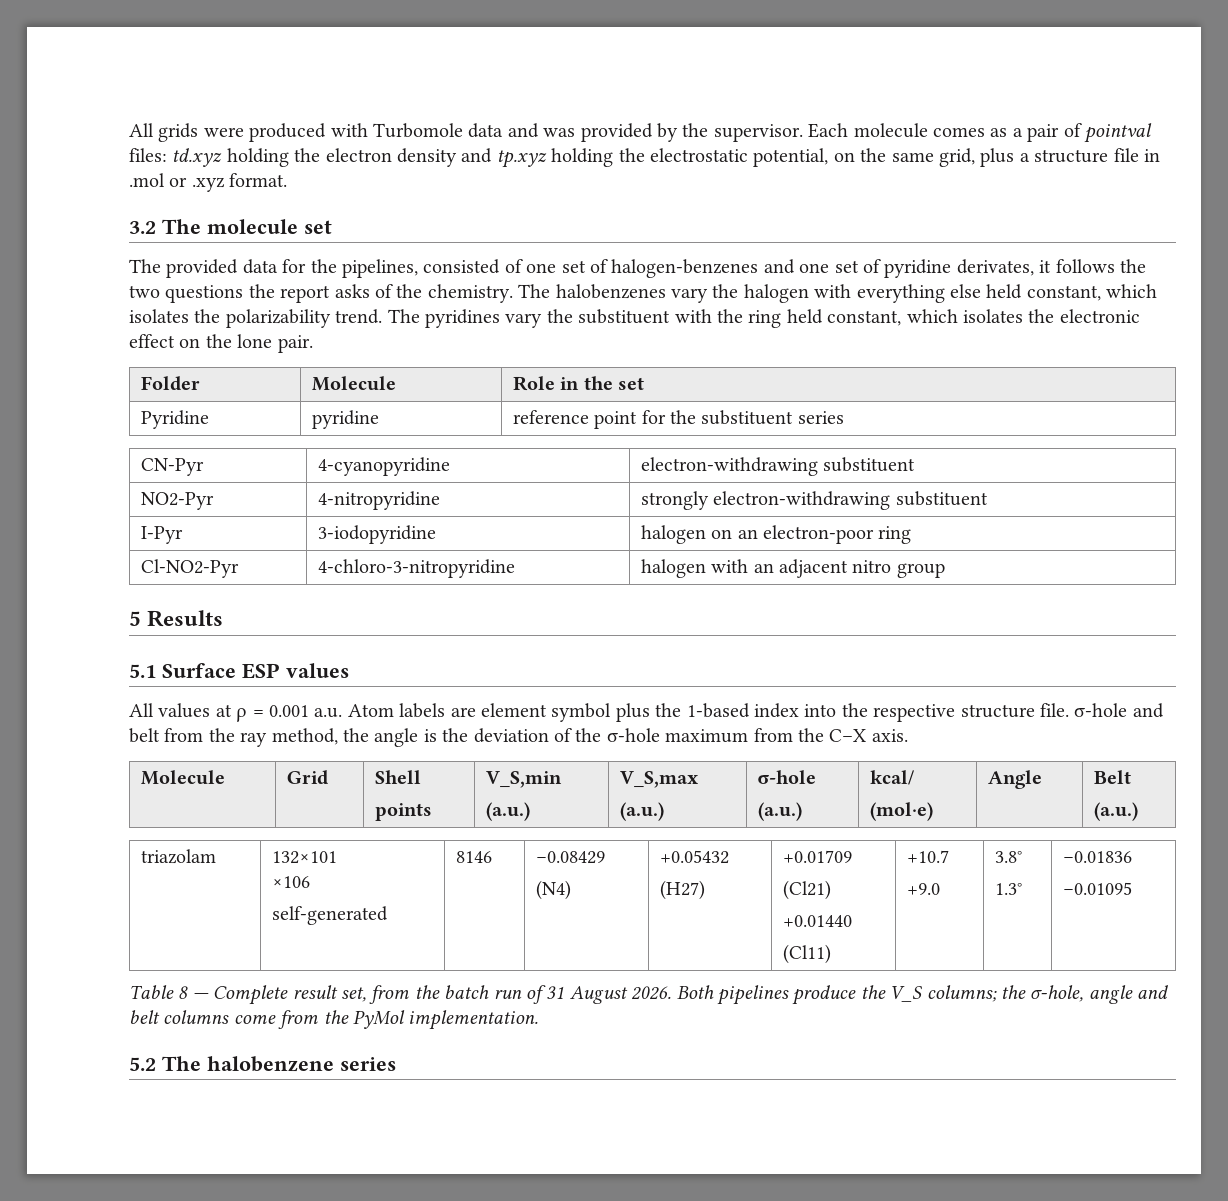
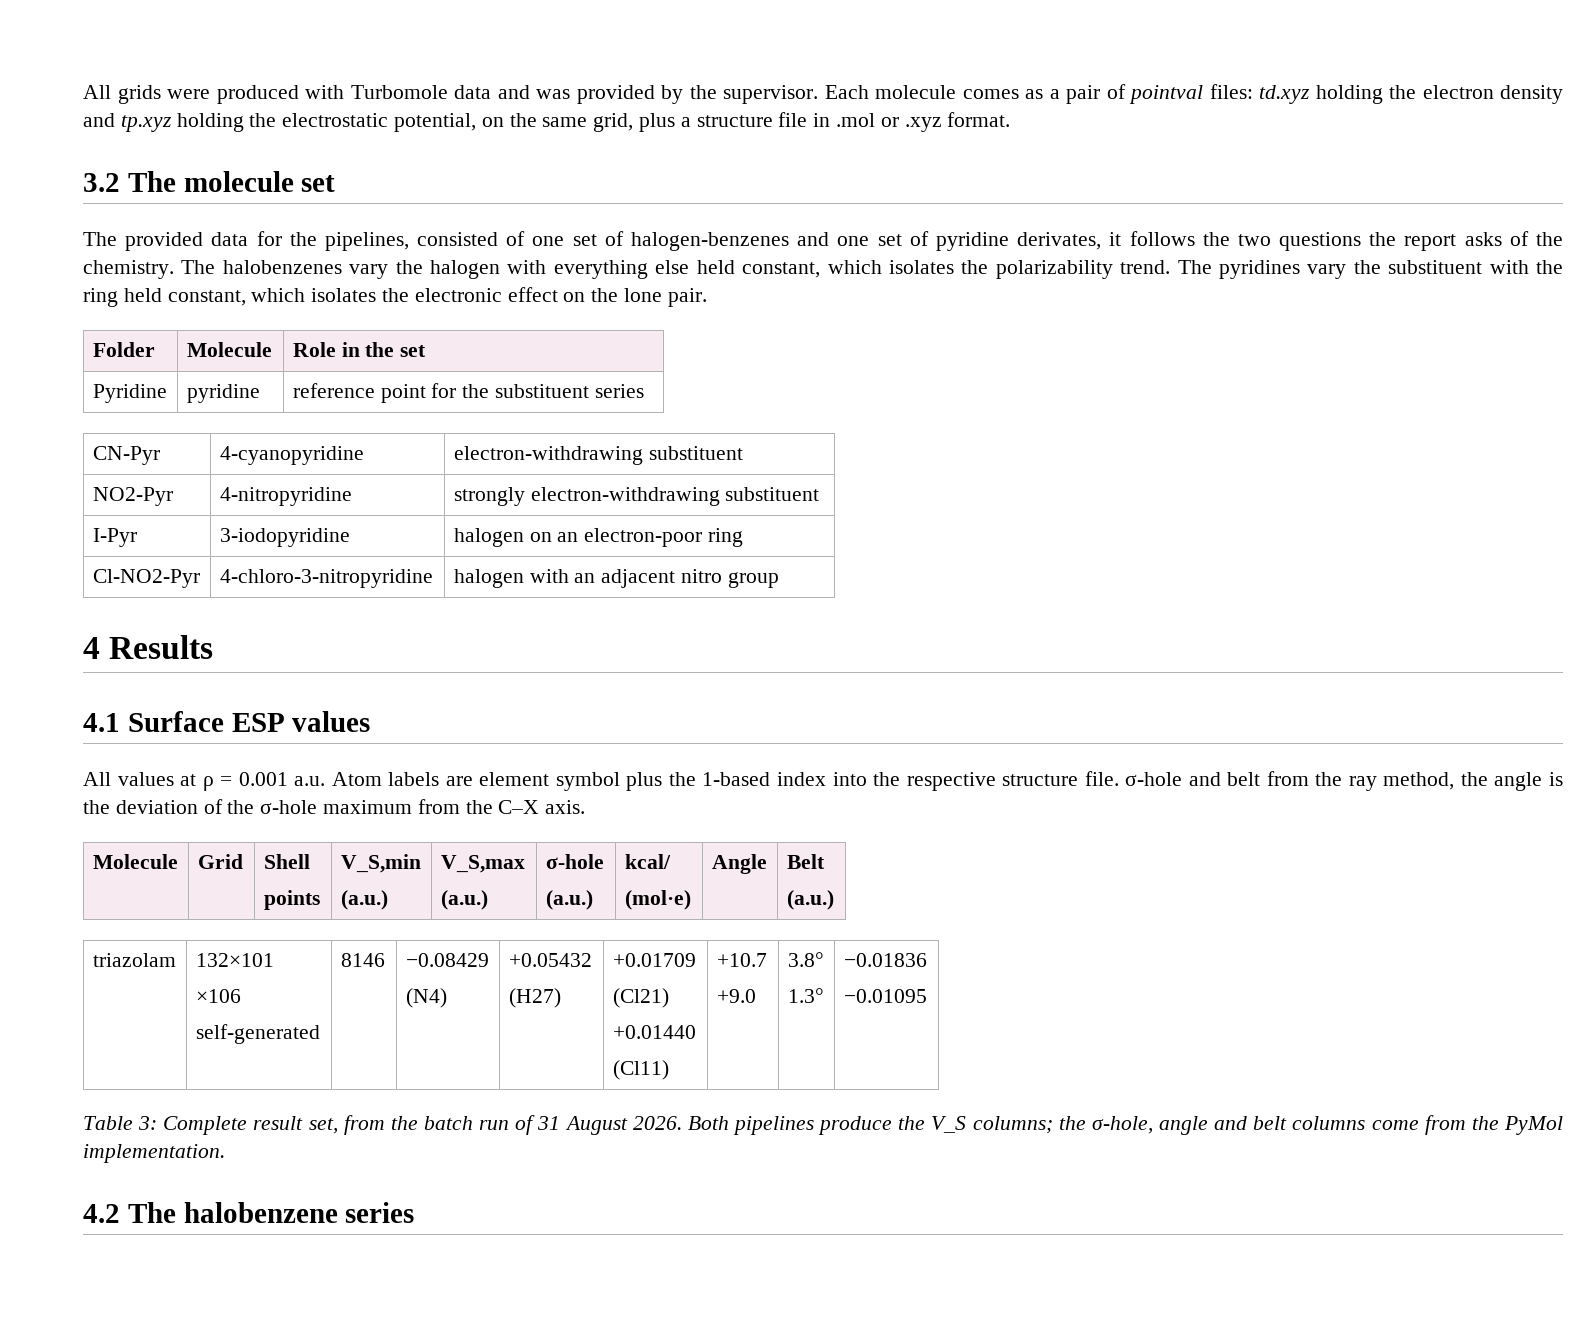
[129,611,141,626] 5 -> [83,637,100,659] 4
[129,664,156,678] 5.1 -> [83,713,120,732] 4.1
[178,986,209,999] 8 — -> [138,1116,158,1130] 3:
[129,1057,156,1071] 5.2 -> [83,1204,120,1223] 4.2

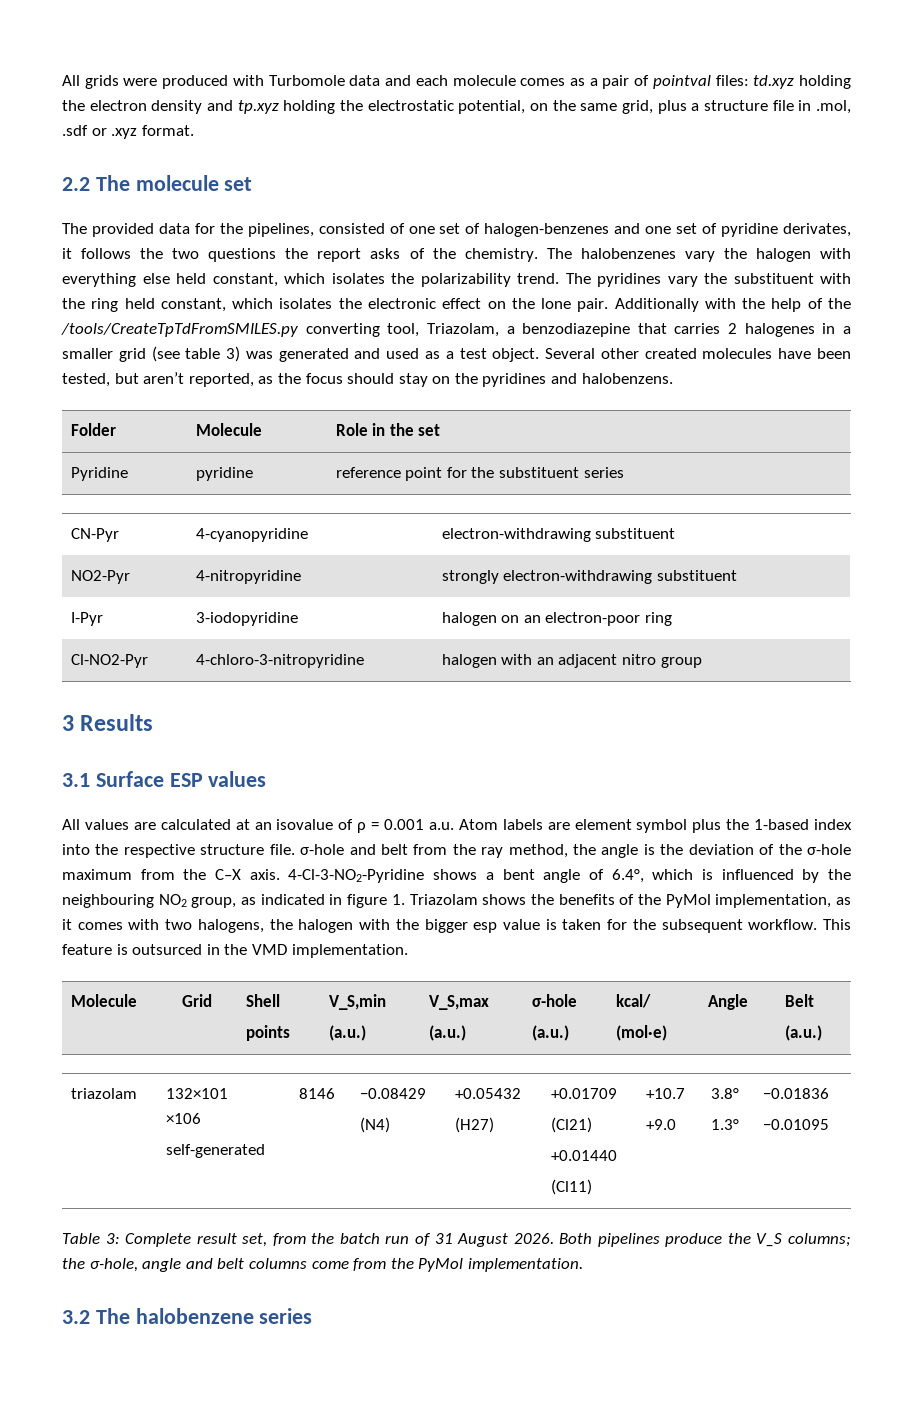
[536,85,869,104] was provided by the supervisor. Each -> [415,75,448,86] each
[836,113,876,127] .mol -> [815,100,851,114] [62,125,88,136] .mol, .sdf
[83,173,120,192] 3.2 -> [62,177,90,191] 2.2
(707, 297) none -> [614,298,852,312] [61,323,851,337] [62,346,852,362] [62,372,673,387] Additionally with the help of the /tools/CreateTpTdFromSMILES.py converting tool, Triazolam, a benzodiazepine that carries 2 halogenes in a smaller grid (see table 3) was generated and used as a test object. Several other created molecules have been tested, but aren’t reported, as the focus should stay on the pyridines and halobenzens.
[83,637,100,659] 4 -> [62,715,74,731] 3
[83,713,120,732] 4.1 -> [62,773,90,787] 3.1
[180,774,197,786] at -> [133,819,354,830] are calculated at an isovalue of
(586, 807) none -> [288,869,851,883] [62,894,851,908] [62,919,851,933] [62,944,408,958] 4-Cl-3-NO2-Pyridine shows a bent angle of 6.4°, which is influenced by the neighbouring NO2 group, as indicated in figure 1. Triazolam shows the benefits of the PyMol implementation, as it comes with two halogens, the halogen with the bigger esp value is taken for the subsequent workflow. This feature is outsurced in the VMD implementation.
[83,1204,120,1223] 4.2 -> [62,1310,90,1324] 3.2

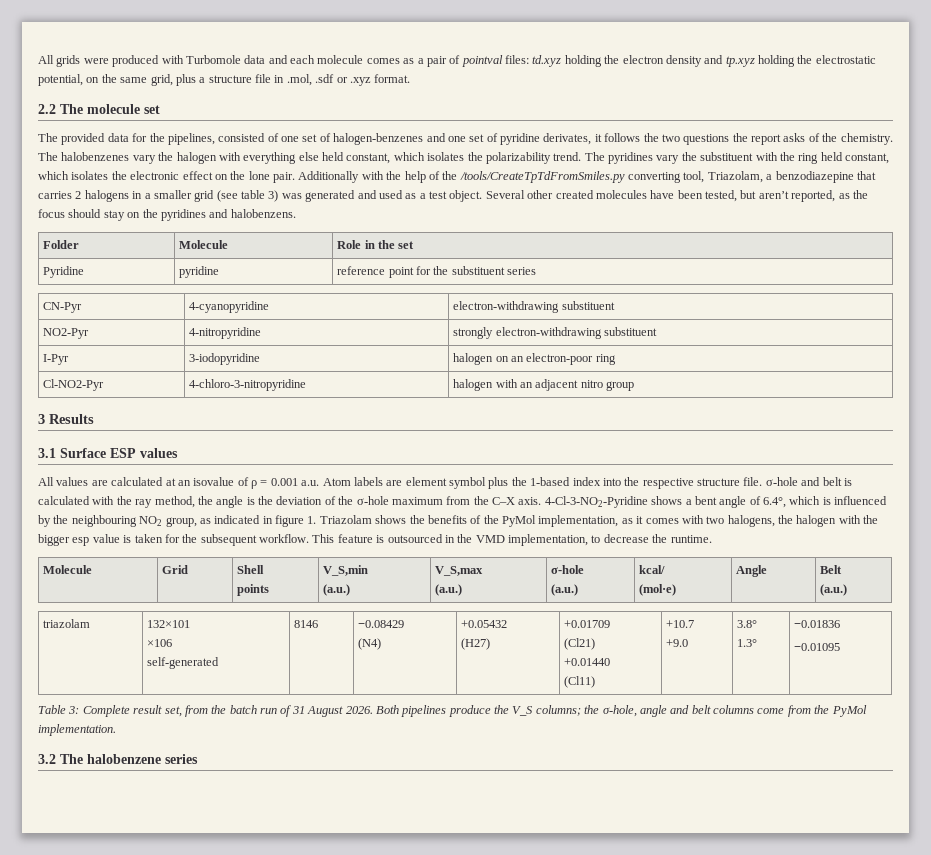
[61,323,298,337] /tools/CreateTpTdFromSMILES.py -> [459,171,625,183] /tools/CreateTpTdFromSmiles.py
[744,323,815,337] halogenes -> [84,190,129,202] halogens
[413,844,448,855] from -> [843,478,852,486] [38,496,115,505] is calculated with
[132,944,203,955] outsurced -> [387,534,443,543] outsourced
[291,944,408,958] implementation. -> [508,534,712,546] implementation, to decrease the runtime.

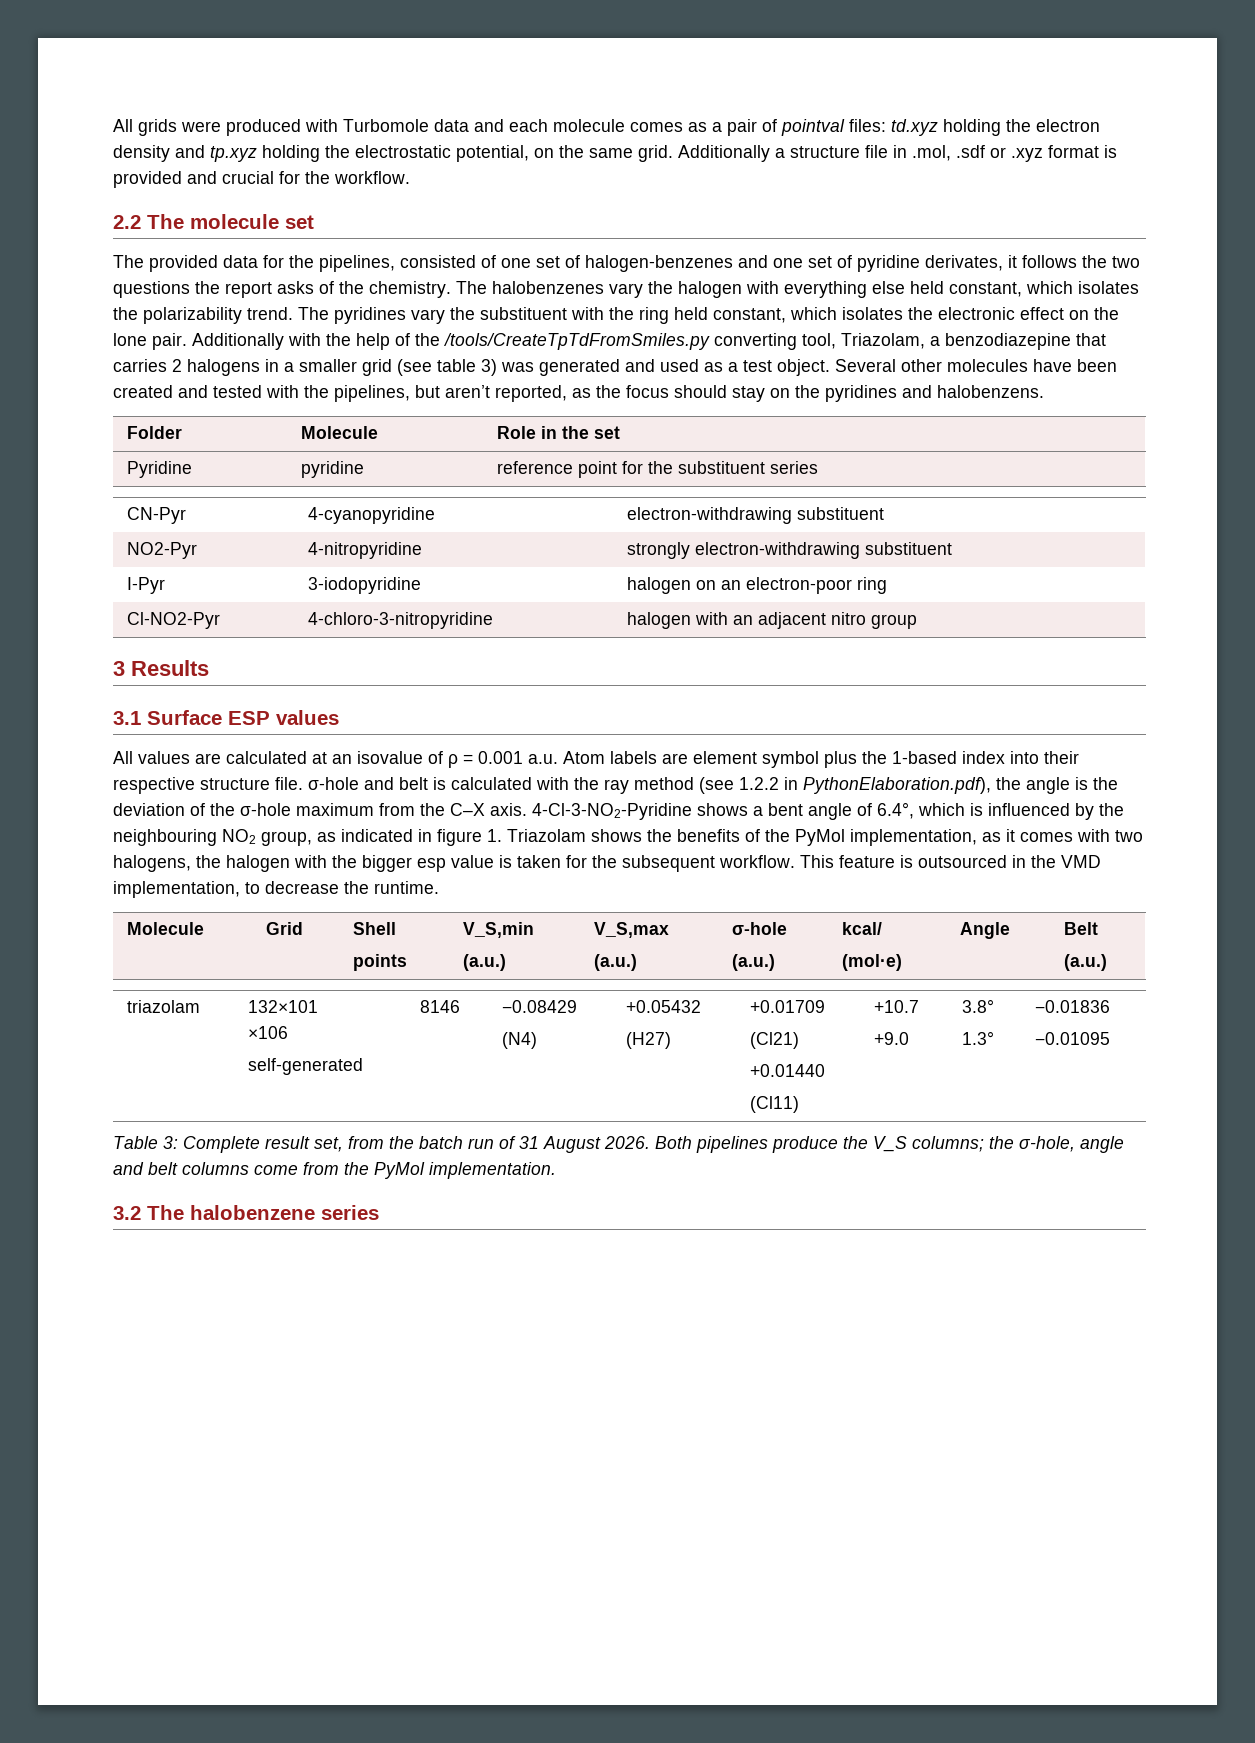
[150,74,196,86] grid, plus -> [638,145,770,162] grid. Additionally
[374,74,411,83] format. -> [1048,145,1117,158] [113,171,410,188] format is provided and crucial for the workflow.
[555,190,594,199] created -> (942, 365) none
[705,190,737,202] tested, -> [113,385,410,402] created and tested with the pipelines,
[624,477,640,486] the -> [1044,751,1079,764] their
[154,496,195,508] method, -> [634,777,991,794] method (see 1.2.2 in PythonElaboration.pdf),

